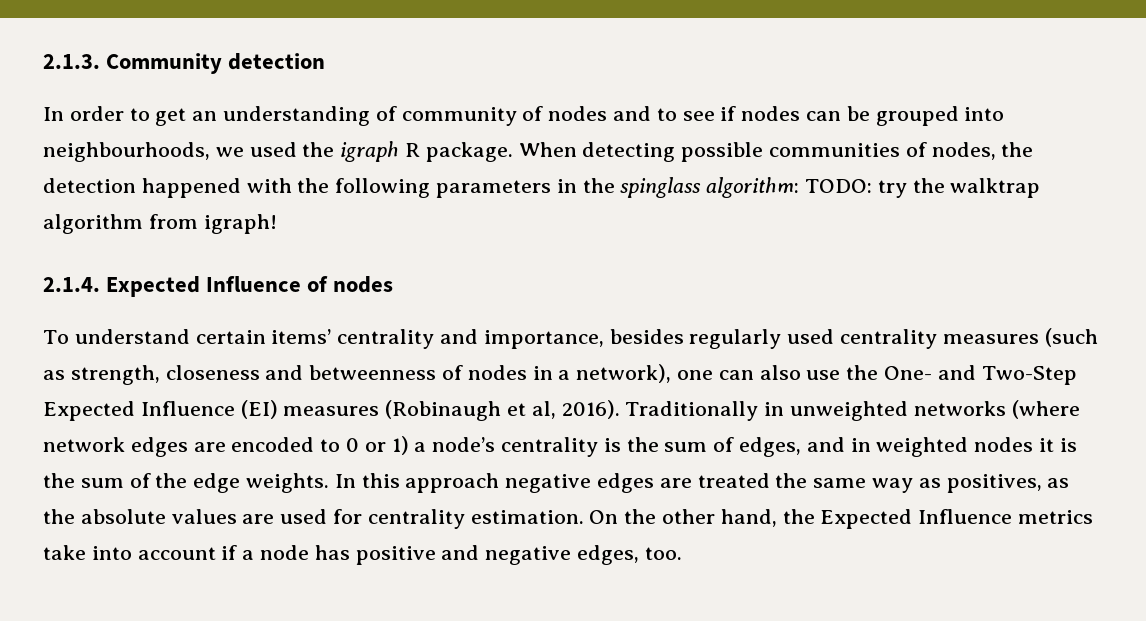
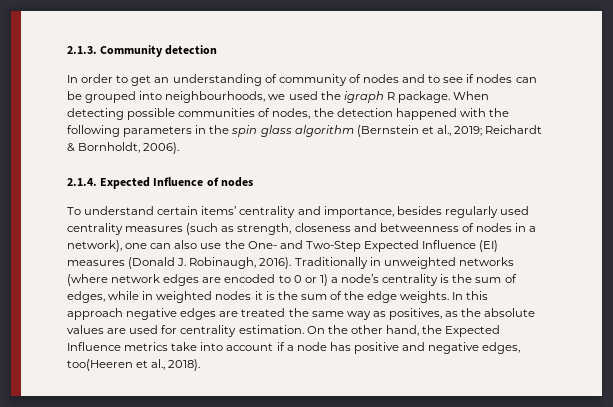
[620,177,1041,198] [43,214,277,234] spinglass algorithm: TODO: try the walktrap algorithm from igraph! -> [231,125,543,137] [67,142,180,154] spin glass algorithm (Bernstein et al., 2019; Reichardt & Bornholdt, 2006).
[385,400,556,421] (Robinaugh et al, -> [128,257,257,269] (Donald J. Robinaugh,
[806,437,845,452] and -> [108,291,140,300] while
[644,547,682,560] too. -> [67,359,201,371] too(Heeren et al., 2018).

